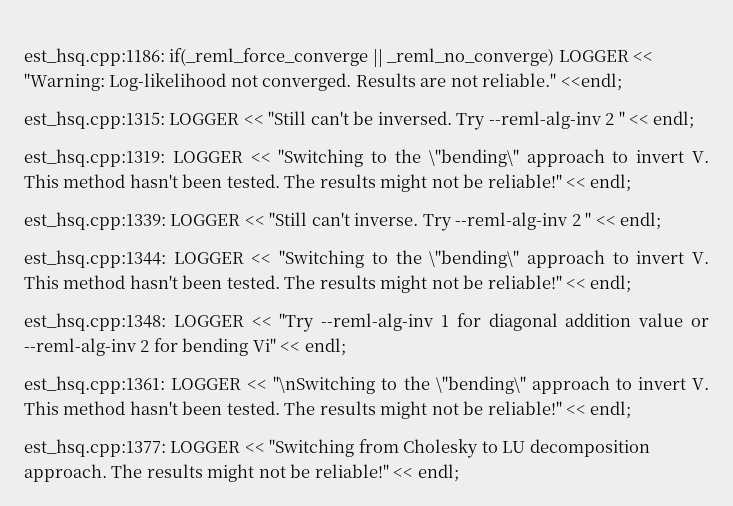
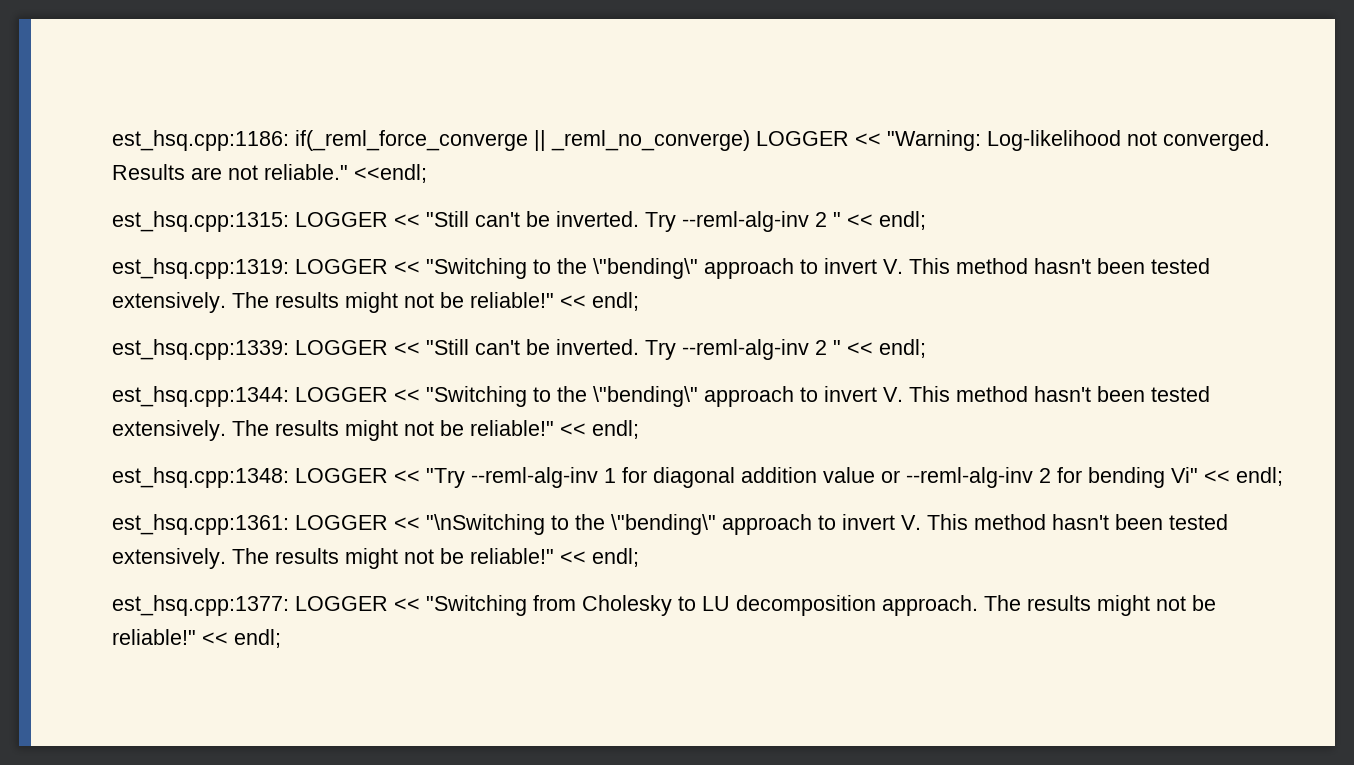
[377,111,452,125] inversed. -> [556,211,639,227] inverted.
[226,174,280,188] tested. -> [1151,258,1210,274] [112,292,226,313] tested extensively.
[354,213,419,226] inverse. -> [526,339,639,355] be inverted.
[226,275,280,289] tested. -> [1151,386,1210,402] [112,420,226,441] tested extensively.
[226,401,280,415] tested. -> [1169,514,1228,530] [112,548,226,569] tested extensively.

